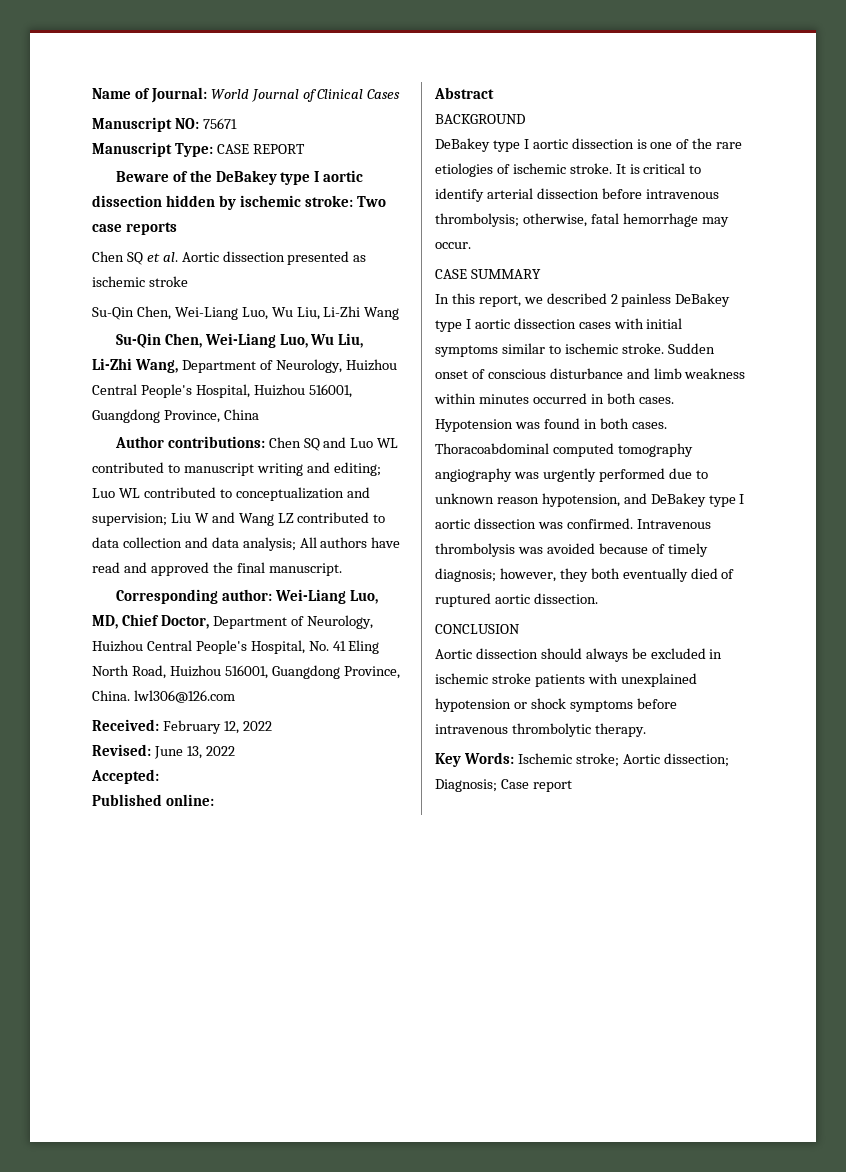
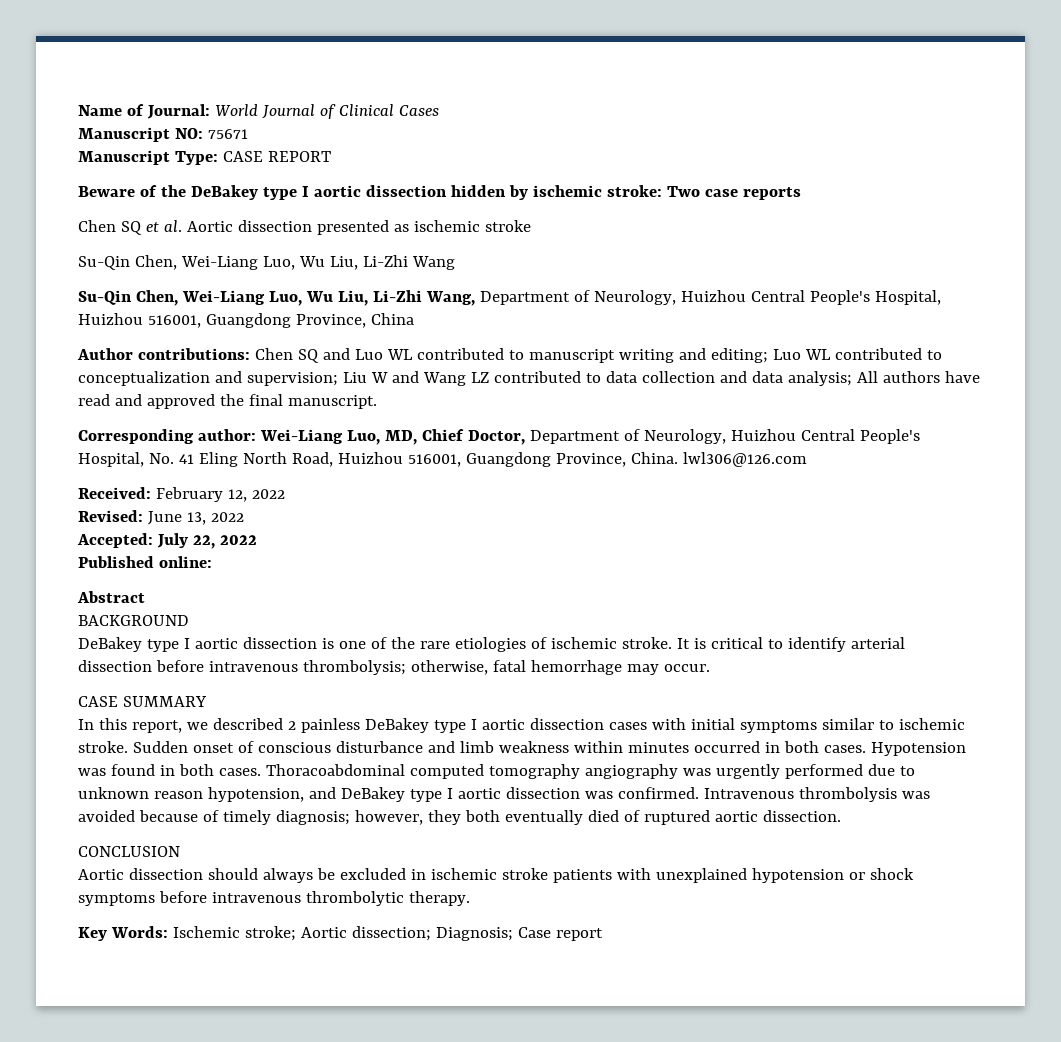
(159, 776) none -> [156,533,257,549] July 22, 2022

